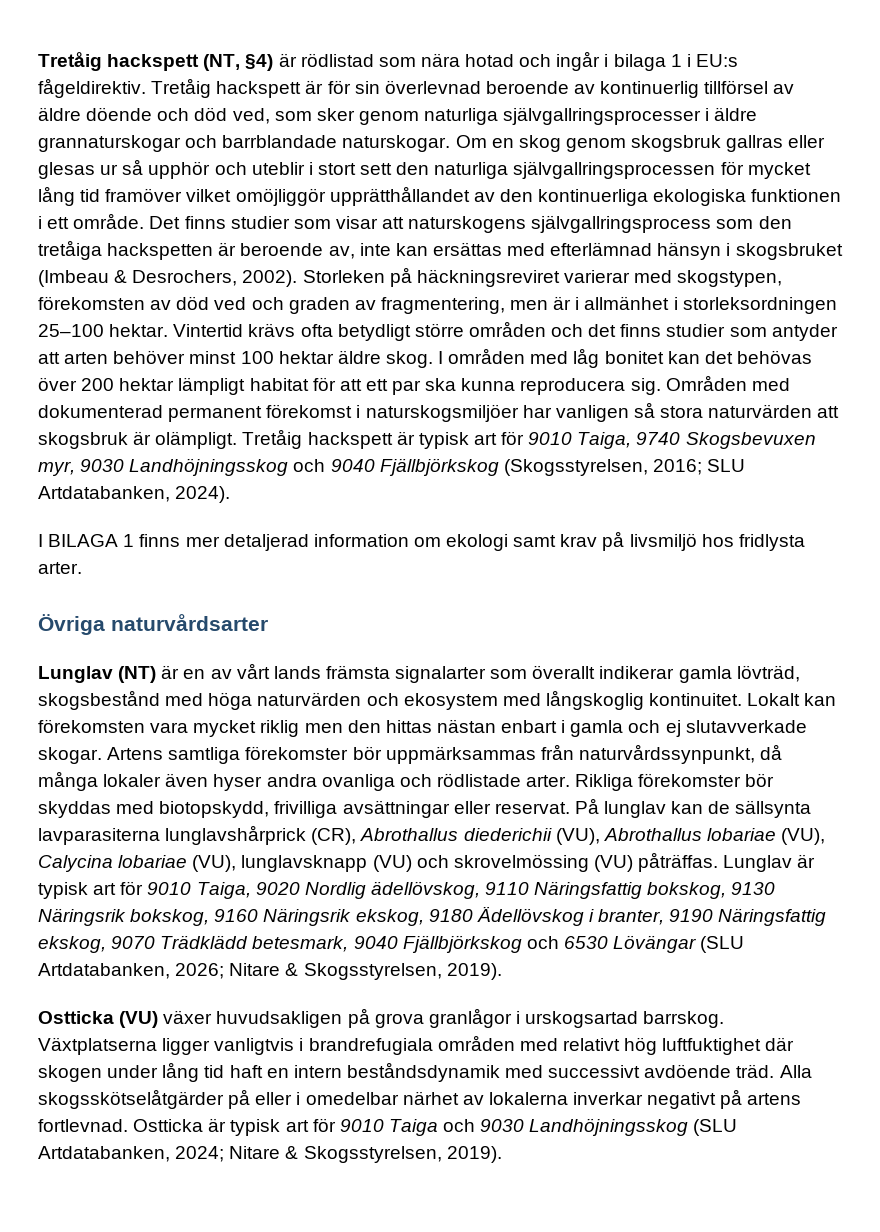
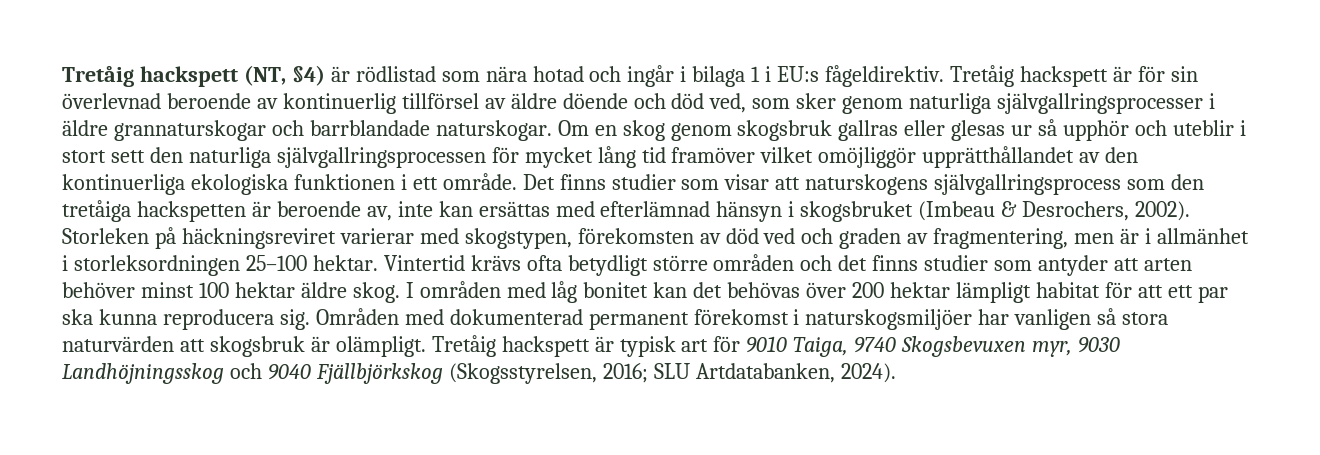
[38,531,805,551] [38,562,82,574] [38,614,268,635] [38,663,800,683] [38,690,837,710] [38,719,807,737] [38,744,783,764] [38,771,775,791] [38,798,812,818] [38,825,826,845] [38,852,816,872] [38,881,776,899] [38,906,827,926] [38,935,745,953] [38,963,502,980] [38,1008,725,1028] [38,1035,795,1055] [38,1062,812,1082] [38,1089,802,1109] [38,1118,738,1136] [38,1146,502,1163] // I BILAGA 1 finns mer detaljerad information om ekologi samt krav på livsmiljö hos fridlysta arter. // Övriga naturvårdsarter // Lunglav (NT) är en av vårt lands främsta signalarter som överallt indikerar gamla lövträd, skogsbestånd med höga naturvärden och ekosystem med långskoglig kontinuitet. Lokalt kan förekomsten vara mycket riklig men den hittas nästan enbart i gamla och ej slutavverkade skogar. Artens samtliga förekomster bör uppmärksammas från naturvårdssynpunkt, då många lokaler även hyser andra ovanliga och rödlistade arter. Rikliga förekomster bör skyddas med biotopskydd, frivilliga avsättningar eller reservat. På lunglav kan de sällsynta lavparasiterna lunglavshårprick (CR), Abrothallus diederichii (VU), Abrothallus lobariae (VU), Calycina lobariae (VU), lunglavsknapp (VU) och skrovelmössing (VU) påträffas. Lunglav är typisk art för 9010 Taiga, 9020 Nordlig ädellövskog, 9110 Näringsfattig bokskog, 9130 Näringsrik bokskog, 9160 Näringsrik ekskog, 9180 Ädellövskog i branter, 9190 Näringsfattig ekskog, 9070 Trädklädd betesmark, 9040 Fjällbjörkskog och 6530 Lövängar (SLU Artdatabanken, 2026; Nitare & Skogsstyrelsen, 2019). // Ostticka (VU) växer huvudsakligen på grova granlågor i urskogsartad barrskog. Växtplatserna ligger vanligtvis i brandrefugiala områden med relativt hög luftfuktighet där skogen under lång tid haft en intern beståndsdynamik med successivt avdöende träd. Alla skogsskötselåtgärder på eller i omedelbar närhet av lokalerna inverkar negativt på artens fortlevnad. Ostticka är typisk art för 9010 Taiga och 9030 Landhöjningsskog (SLU Artdatabanken, 2024; Nitare & Skogsstyrelsen, 2019). -> (896, 373) none

